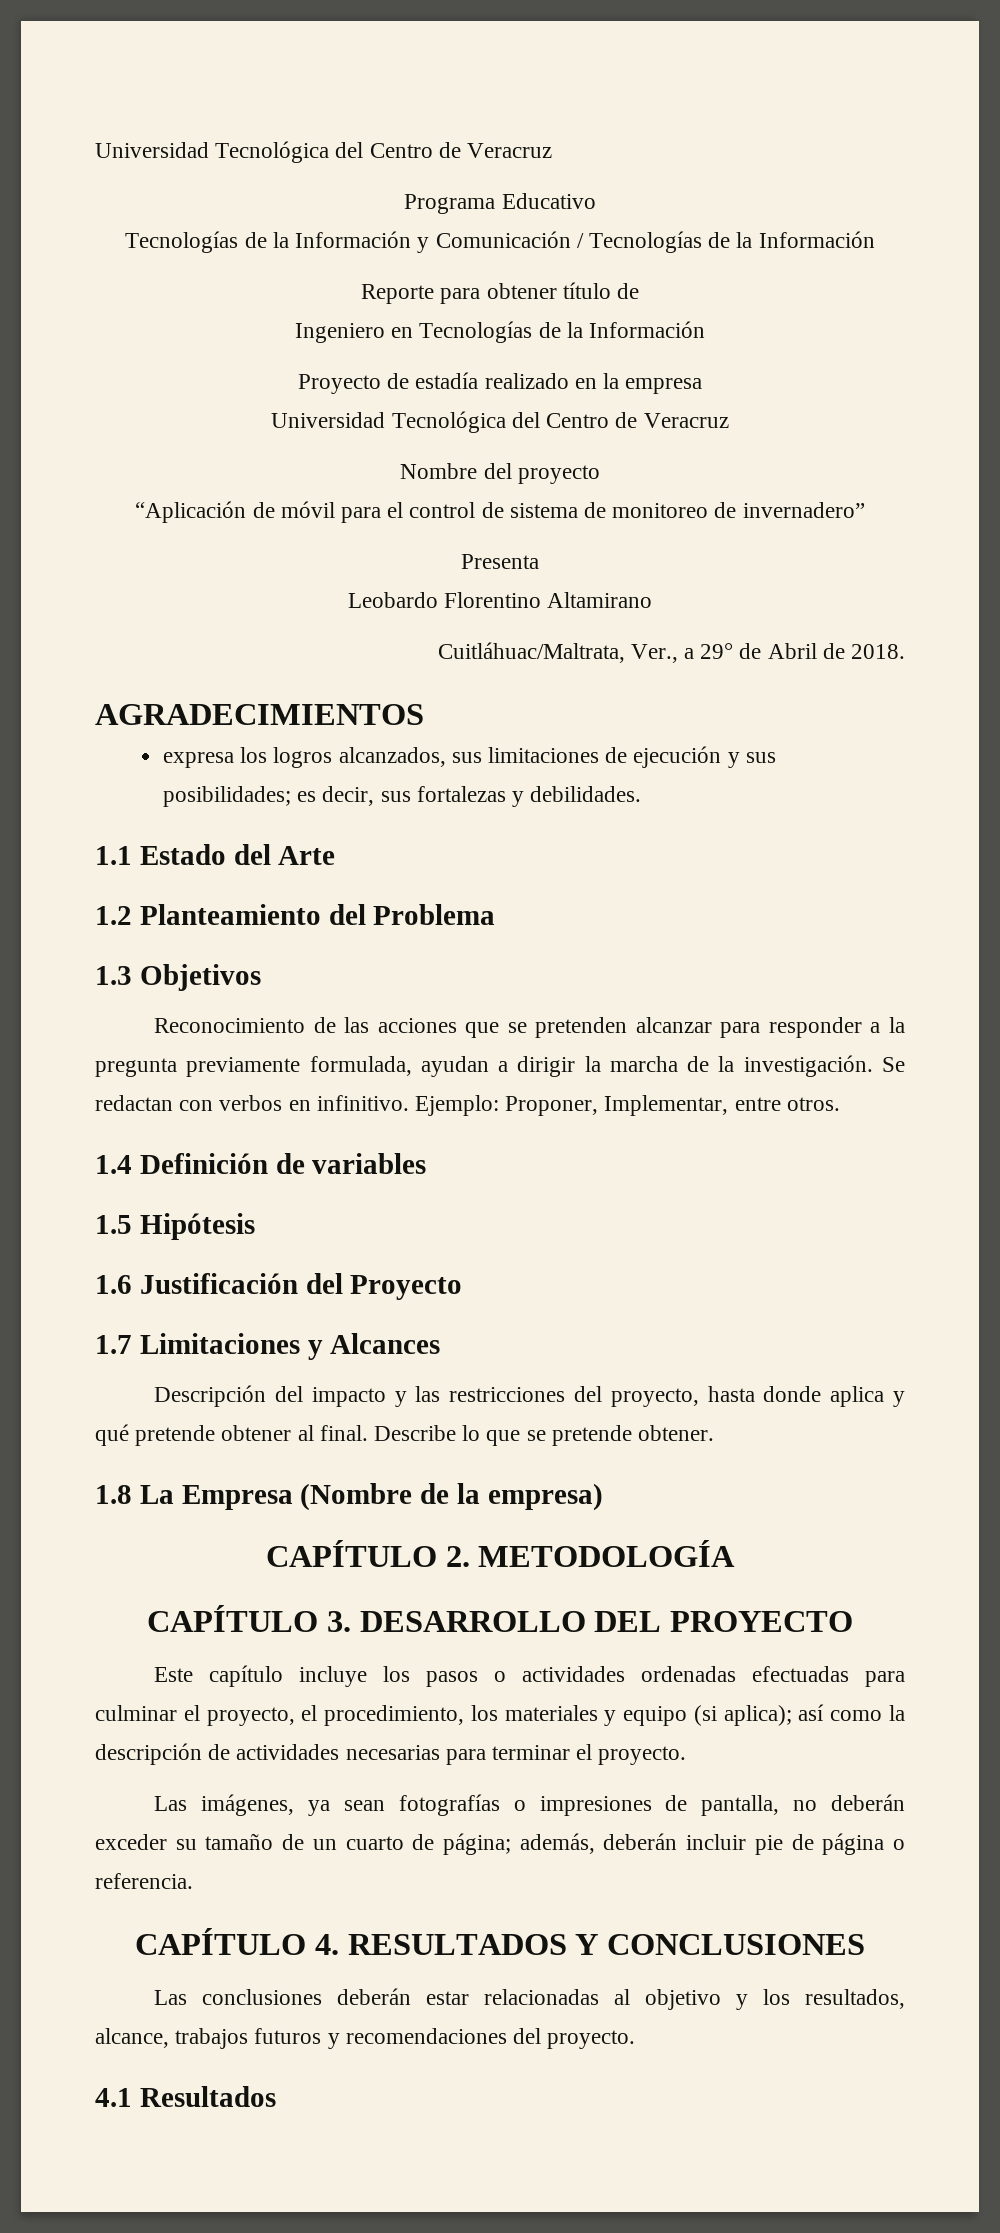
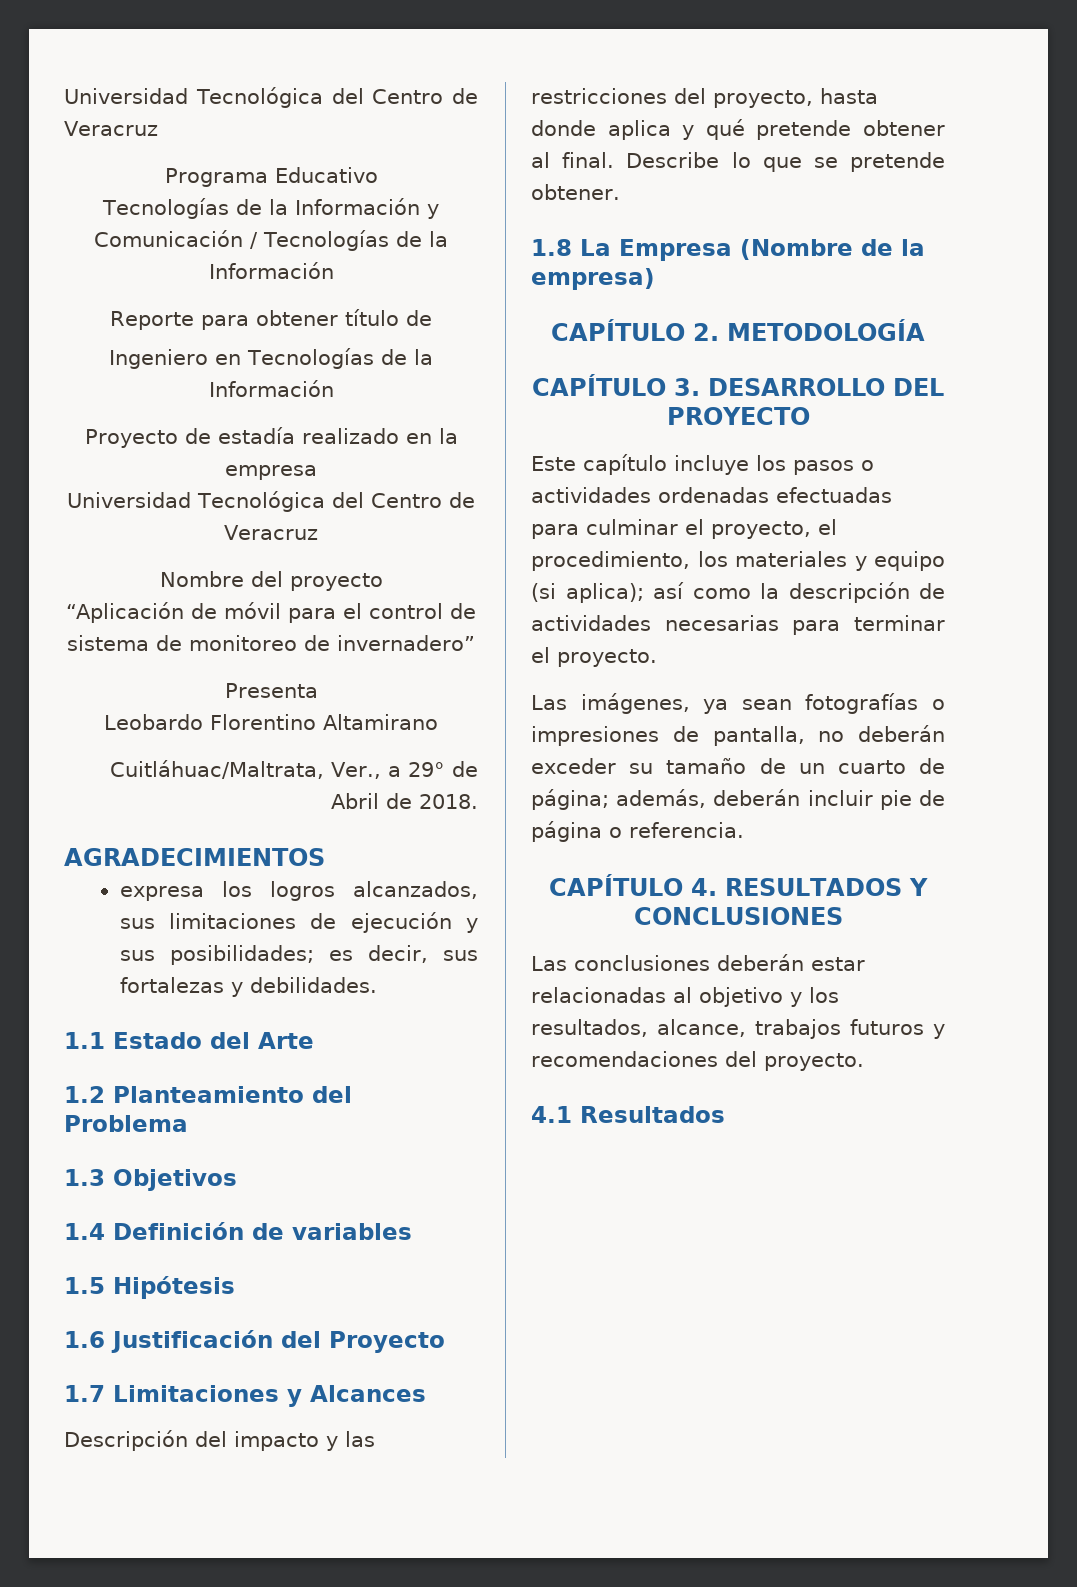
[154,1017,906,1038] [95,1055,905,1077] [95,1095,840,1116] // Reconocimiento de las acciones que se pretenden alcanzar para responder a la pregunta previamente formulada, ayudan a dirigir la marcha de la investigación. Se redactan con verbos en infinitivo. Ejemplo: Proponer, Implementar, entre otros. -> (237, 1180) none

